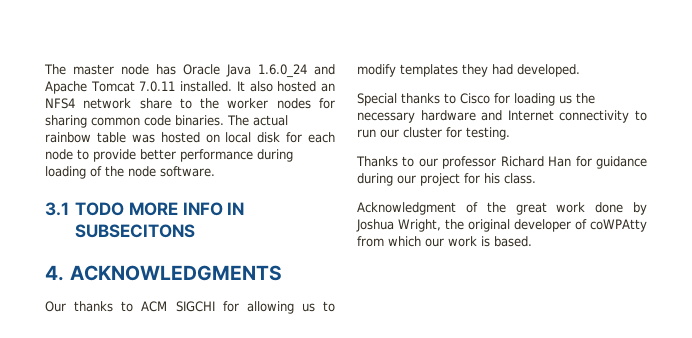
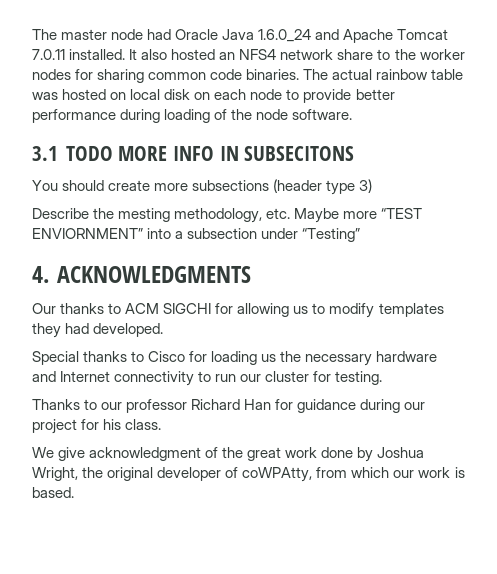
[156,64,176,75] has -> [147,29,172,40] had
[286,132,303,143] for -> [194,92,211,100] on
(196, 231) none -> [32,179,373,195] [32,208,423,223] [32,228,361,242] // You should create more subsections (header type 3) // Describe the mesting methodology, etc. Maybe more “TEST ENVIORNMENT” into a subsection under “Testing”
[357,202,456,215] Acknowledgment -> [32,447,202,461] We give acknowledgment
[590,219,647,232] coWPAtty -> [242,467,313,482] coWPAtty,

